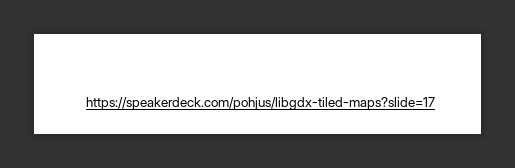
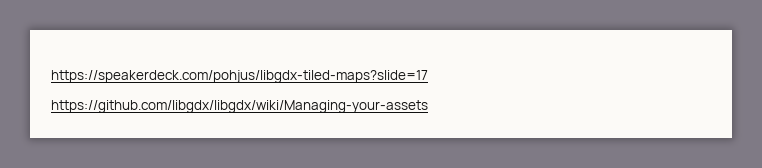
(435, 103) none -> [51,100,428,113] // https://github.com/libgdx/libgdx/wiki/Managing-your-assets

